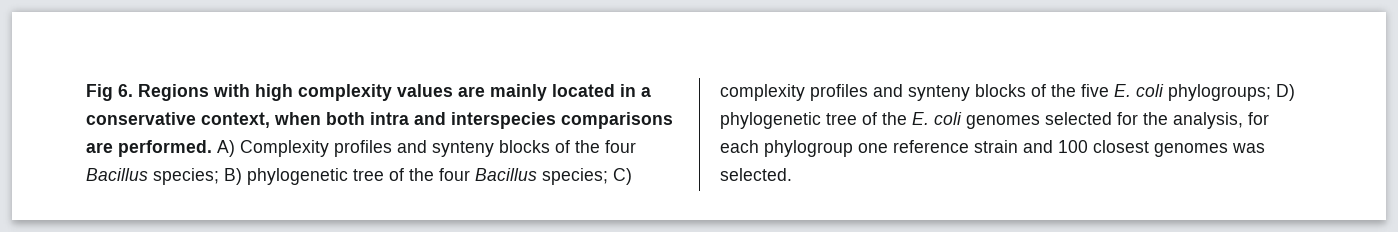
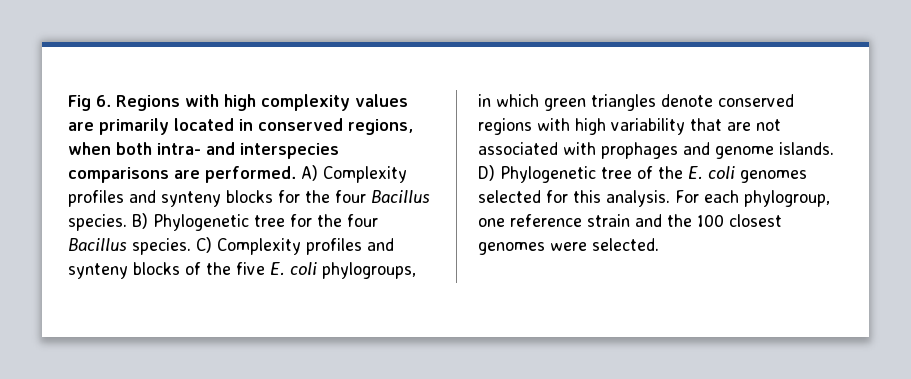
[490,84,547,101] mainly -> [99,118,169,135] primarily
[641,87,651,97] [86,112,270,128] a conservative context, -> [258,118,413,135] conserved regions,
[370,112,409,125] intra -> [157,143,201,155] intra-
[555,140,636,153] [86,168,632,185] [720,84,805,101] of the four Bacillus species; B) phylogenetic tree of the four Bacillus species; C) complexity -> [278,190,430,203] [68,213,378,231] [68,237,301,255] for the four Bacillus species. B) Phylogenetic tree for the four Bacillus species. C) Complexity
[1168,84,1295,101] [720,112,821,129] phylogroups; D) phylogenetic -> [322,262,416,279] [478,94,794,111] [478,118,781,135] [478,142,834,159] [478,165,596,183] phylogroups, in which green triangles denote conserved regions with high variability that are not associated with prophages and genome islands. D) Phylogenetic
[1143,112,1269,129] [720,140,853,157] the analysis, for each phylogroup -> [573,190,830,207] this analysis. For each phylogroup,
(1053, 146) none -> [667,214,692,227] the
[1232,143,1265,153] was -> [550,242,587,251] were

